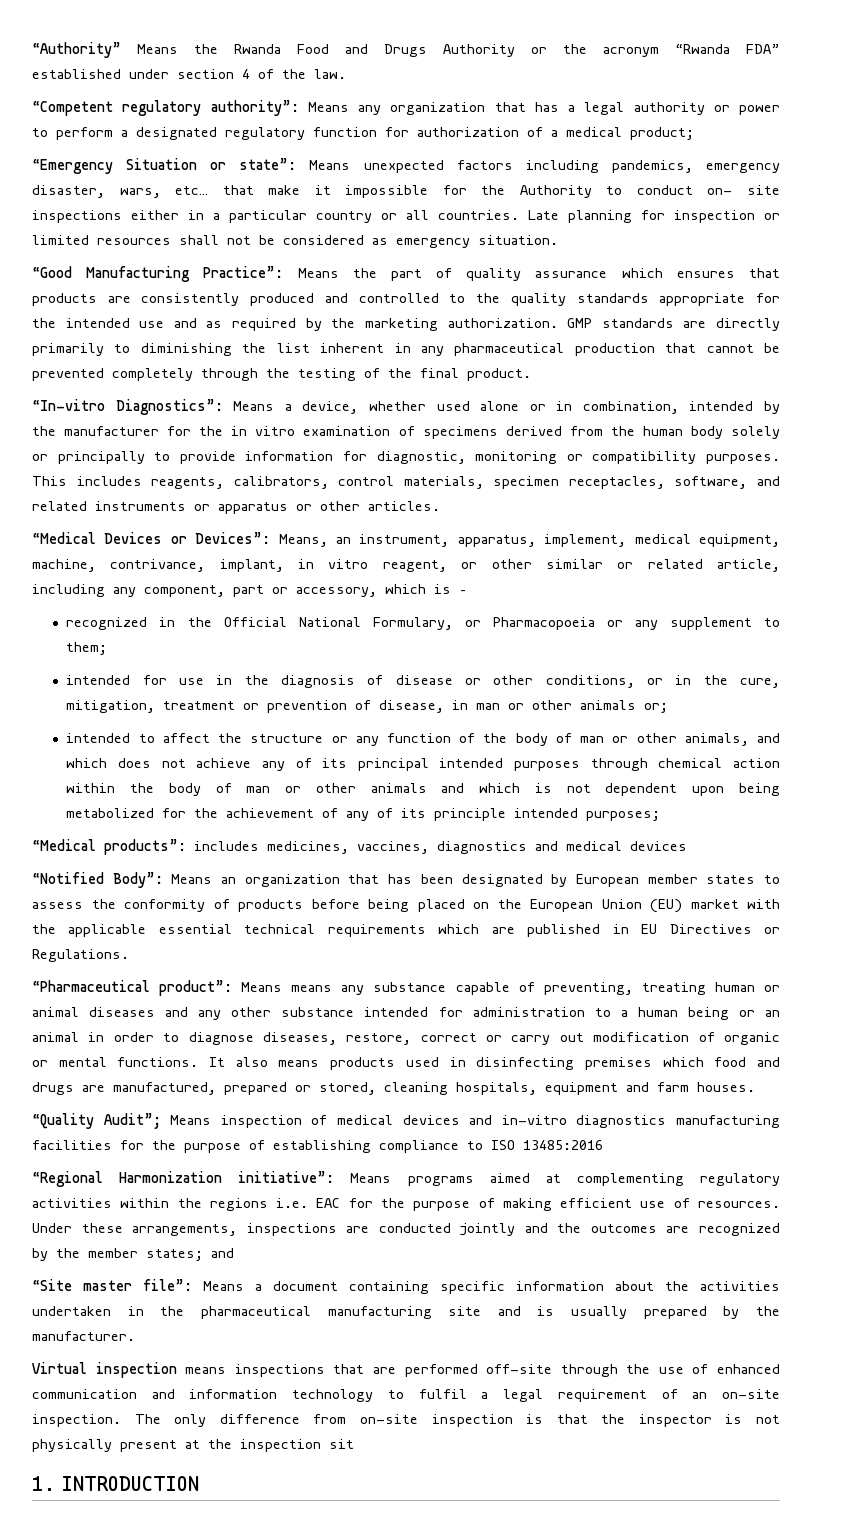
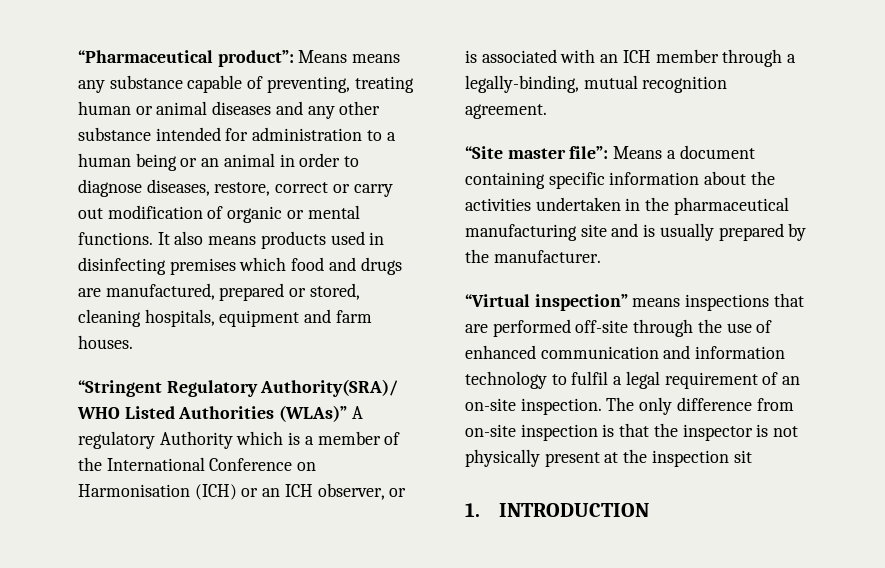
[32,42,780,58] [32,69,346,79] [32,100,780,116] [32,127,694,140] [32,158,780,174] [32,185,781,198] [32,210,780,223] [32,235,558,248] [32,266,780,282] [32,293,781,306] [32,318,781,331] [32,343,780,356] [32,368,531,381] [32,399,780,415] [32,426,780,439] [32,451,781,464] [32,476,780,489] [32,501,440,514] [32,532,780,547] [32,559,781,572] [32,584,467,597] [66,617,780,630] [66,642,108,655] [66,675,780,688] [66,700,669,713] [66,733,780,746] [66,758,781,771] [66,783,780,796] [66,808,661,821] [32,839,687,855] [32,872,781,888] [32,899,780,913] [32,924,781,937] [32,949,129,962] “Authority” Means the Rwanda Food and Drugs Authority or the acronym “Rwanda FDA” established under section 4 of the law. // “Competent regulatory authority”: Means any organization that has a legal authority or power to perform a designated regulatory function for authorization of a medical product; // “Emergency Situation or state”: Means unexpected factors including pandemics, emergency disaster, wars, etc… that make it impossible for the Authority to conduct on- site inspections either in a particular country or all countries. Late planning for inspection or limited resources shall not be considered as emergency situation. // “Good Manufacturing Practice”: Means the part of quality assurance which ensures that products are consistently produced and controlled to the quality standards appropriate for the intended use and as required by the marketing authorization. GMP standards are directly primarily to diminishing the list inherent in any pharmaceutical production that cannot be prevented completely through the testing of the final product. // “In-vitro Diagnostics”: Means a device, whether used alone or in combination, intended by the manufacturer for the in vitro examination of specimens derived from the human body solely or principally to provide information for diagnostic, monitoring or compatibility purposes. This includes reagents, calibrators, control materials, specimen receptacles, software, and related instruments or apparatus or other articles. // “Medical Devices or Devices”: Means, an instrument, apparatus, implement, medical equipment, machine, contrivance, implant, in vitro reagent, or other similar or related article, including any component, part or accessory, which is – // recognized in the Official National Formulary, or Pharmacopoeia or any supplement to them; // intended for use in the diagnosis of disease or other conditions, or in the cure, mitigation, treatment or prevention of disease, in man or other animals or; // intended to affect the structure or any function of the body of man or other animals, and which does not achieve any of its principal intended purposes through chemical action within the body of man or other animals and which is not dependent upon being metabolized for the achievement of any of its principle intended purposes; // “Medical products”: includes medicines, vaccines, diagnostics and medical devices // “Notified Body”: Means an organization that has been designated by European member states to assess the conformity of products before being placed on the European Union (EU) market with the applicable essential technical requirements which are published in EU Directives or Regulations. // -> (78, 56) none
[32,1113,781,1129] [32,1140,603,1153] [32,1171,780,1187] [32,1198,781,1211] [32,1223,780,1236] [32,1248,234,1261] “Quality Audit”; Means inspection of medical devices and in-vitro diagnostics manufacturing facilities for the purpose of establishing compliance to ISO 13485:2016 // “Regional Harmonization initiative”: Means programs aimed at complementing regulatory activities within the regions i.e. EAC for the purpose of making efficient use of resources. Under these arrangements, inspections are conducted jointly and the outcomes are recognized by the member states; and -> [78,379,399,397] [77,405,363,422] [78,431,401,449] [78,457,317,471] [78,483,407,500] [465,49,797,67] [465,75,728,93] [465,104,547,119] “Stringent Regulatory Authority(SRA)/ WHO Listed Authorities (WLAs)” A regulatory Authority which is a member of the International Conference on Harmonisation (ICH) or an ICH observer, or is associated with an ICH member through a legally-binding, mutual recognition agreement.
[32,1362,177,1378] Virtual inspection -> [465,294,628,311] “Virtual inspection”

